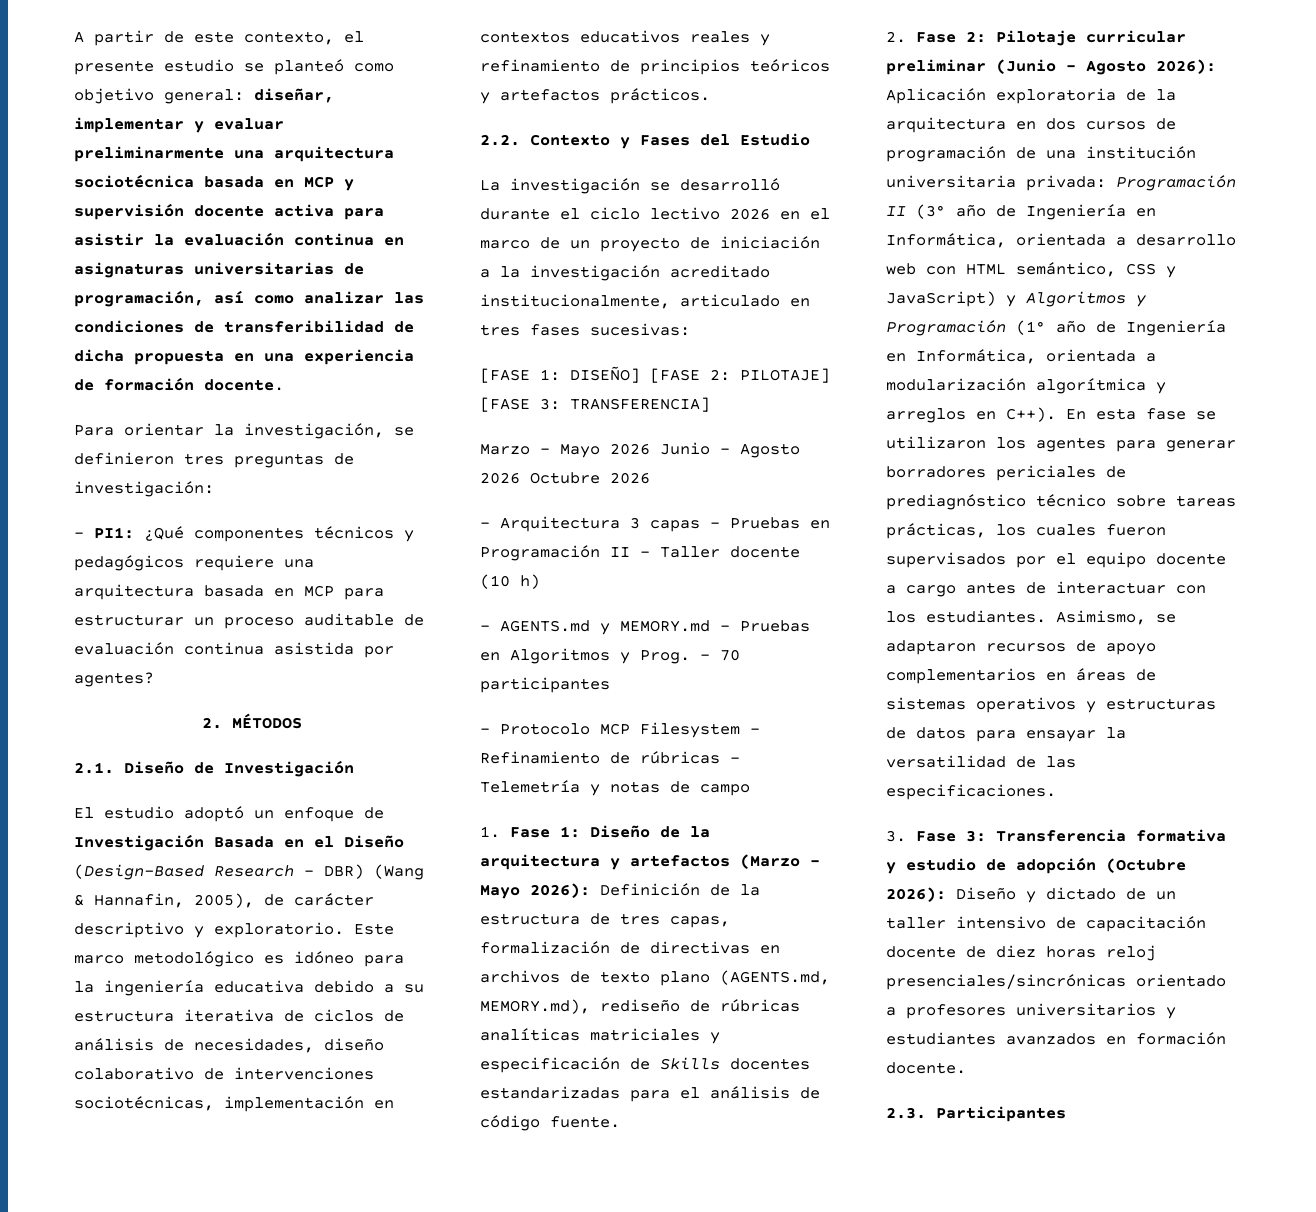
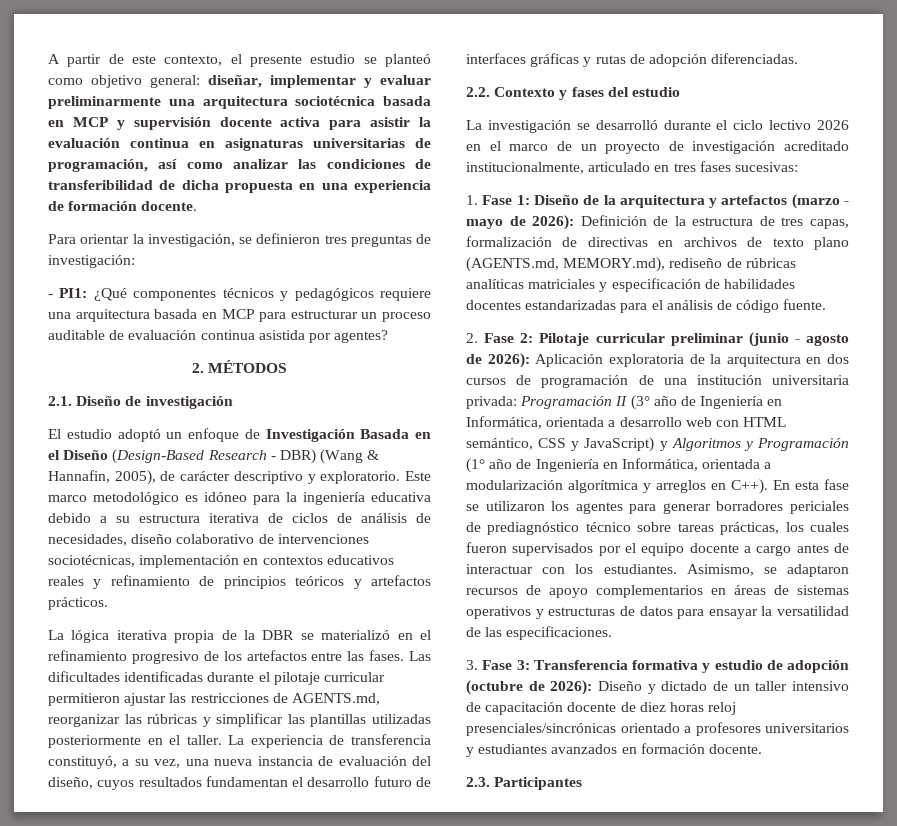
[224,760,354,777] Investigación -> [145,396,233,409] investigación
(710, 96) none -> [48,630,431,643] [48,650,431,664] [48,671,385,685] [48,693,380,706] [48,713,431,727] [48,734,431,748] [48,756,432,769] [48,776,431,790] [466,53,799,67] // La lógica iterativa propia de la DBR se materializó en el refinamiento progresivo de los artefactos entre las fases. Las dificultades identificadas durante el pilotaje curricular permitieron ajustar las restricciones de AGENTS.md, reorganizar las rúbricas y simplificar las plantillas utilizadas posteriormente en el taller. La experiencia de transferencia constituyó, a su vez, una nueva instancia de evaluación del diseño, cuyos resultados fundamentan el desarrollo futuro de interfaces gráficas y rutas de adopción diferenciadas.
[640,133,810,146] Fases del Estudio -> [571,87,680,97] fases del estudio
[720,236,820,249] [480,266,520,278] iniciación a la -> (684, 146) none
[480,366,830,383] [480,397,710,412] [480,442,800,458] [480,472,650,484] [480,516,830,532] [480,545,800,561] [480,574,540,589] [480,620,810,635] [480,648,740,664] [480,677,610,693] [480,722,760,738] [480,751,740,764] [480,780,750,796] // [FASE 1: DISEÑO] [FASE 2: PILOTAJE] [FASE 3: TRANSFERENCIA] // Marzo - Mayo 2026 Junio - Agosto 2026 Octubre 2026 // - Arquitectura 3 capas - Pruebas en Programación II - Taller docente (10 h) // - AGENTS.md y MEMORY.md - Pruebas en Algoritmos y Prog. - 70 participantes // - Protocolo MCP Filesystem - Refinamiento de rúbricas - Telemetría y notas de campo -> (798, 167) none
[740,854,820,869] [480,885,520,899] (Marzo - Mayo -> [791,194,849,209] [466,216,526,229] (marzo - mayo de
[660,1057,720,1070] Skills -> [723,279,795,289] habilidades
[996,59,1146,75] (Junio - Agosto -> [748,332,849,347] [466,354,482,364] (junio - agosto de
[1106,858,1186,873] (Octubre -> [466,680,545,695] (octubre de

